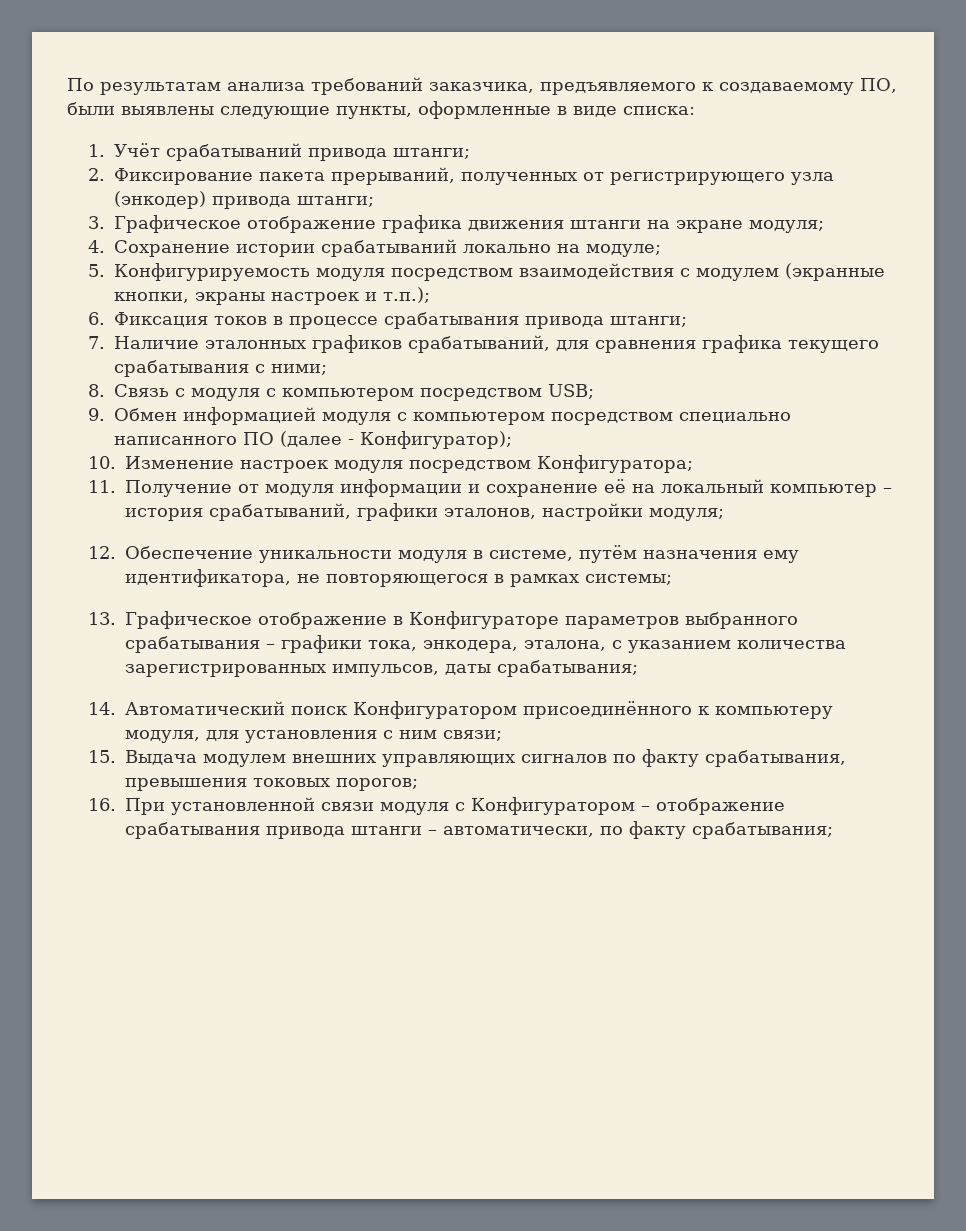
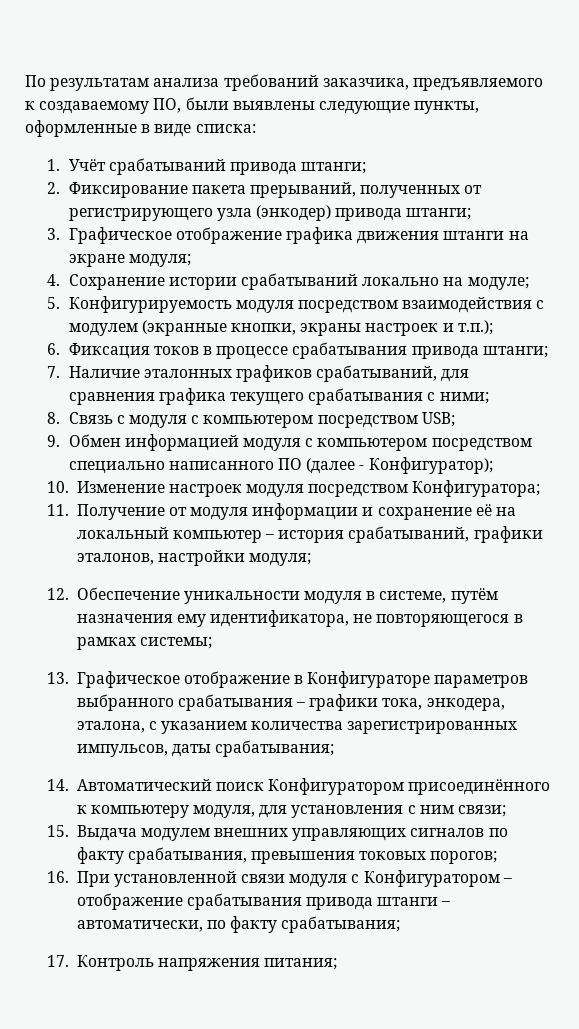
(834, 830) none -> [46,955,337,971] // 17. Контроль напряжения питания;

